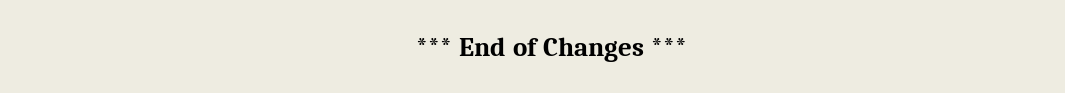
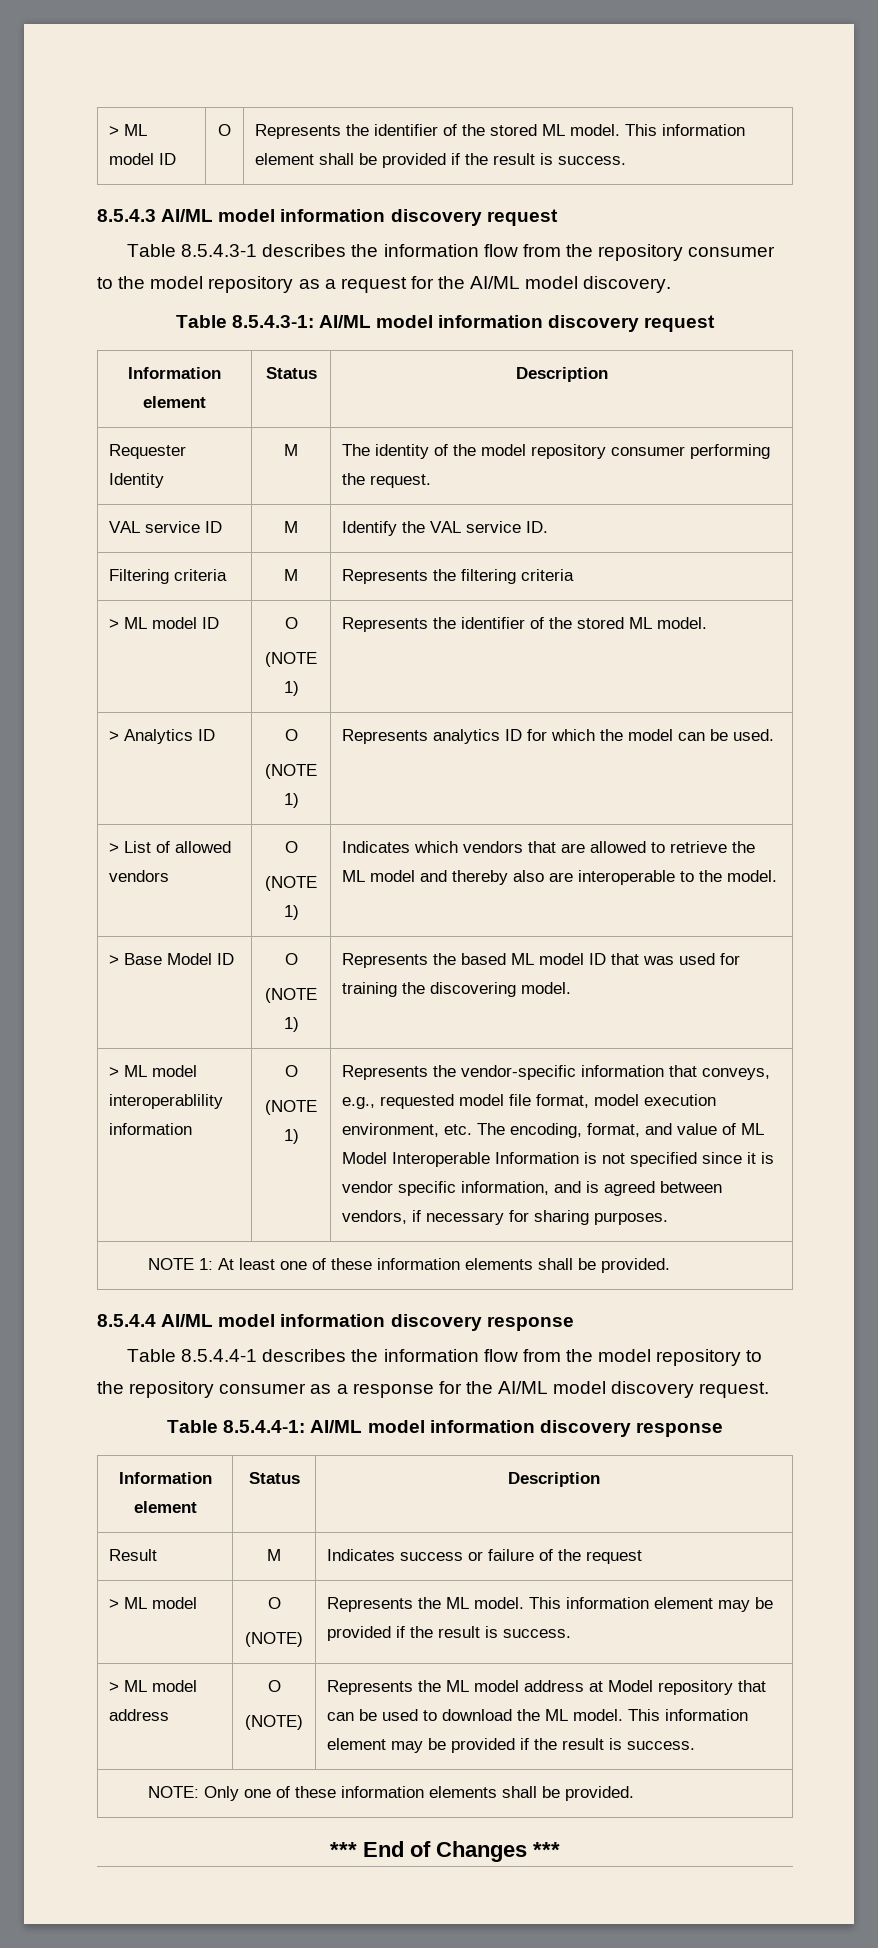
(416, 47) none -> [109,124,148,136] [109,153,177,165] [218,124,231,136] [255,124,746,139] [255,153,627,168] [97,209,558,226] [127,244,776,261] [97,276,672,293] [175,315,716,332] [128,367,221,379] [143,396,206,408] [265,367,317,379] [515,367,608,382] [109,444,187,459] [109,473,165,488] [284,444,298,456] [342,444,771,459] [342,473,432,488] [109,521,223,533] [284,521,298,533] [342,521,549,536] [109,569,228,584] [284,569,298,581] [342,569,575,584] [109,617,220,629] [284,617,298,629] [265,652,317,667] [283,681,299,696] [342,617,708,632] [109,729,216,744] [284,729,298,741] [265,764,317,779] [283,793,299,808] [342,729,775,744] [109,841,232,853] [109,870,170,882] [284,841,298,853] [265,876,317,891] [283,905,299,920] [342,841,756,853] [342,870,778,885] [109,953,235,965] [284,953,298,965] [265,988,317,1003] [283,1017,299,1032] [342,953,741,968] [342,982,572,997] [109,1065,198,1077] [109,1094,224,1109] [109,1123,193,1135] [284,1065,298,1077] [265,1100,317,1115] [283,1129,299,1144] [342,1065,771,1080] [342,1094,717,1109] [342,1123,765,1138] [342,1152,775,1167] [342,1181,723,1196] [342,1210,669,1225] [148,1258,671,1273] [97,1314,574,1331] [127,1349,763,1366] [97,1381,770,1398] [167,1420,723,1437] [118,1472,212,1484] [133,1501,197,1513] [248,1472,300,1484] [508,1472,600,1487] [109,1549,158,1561] [267,1549,281,1561] [327,1549,643,1564] [109,1597,198,1609] [267,1597,281,1609] [245,1632,303,1647] [327,1597,774,1612] [327,1626,572,1641] [109,1680,198,1692] [109,1709,170,1721] [267,1680,281,1692] [245,1715,303,1730] [327,1680,767,1695] [327,1709,749,1721] [327,1738,696,1753] [148,1786,635,1801] > ML model ID | O | Represents the identifier of the stored ML model. This information element shall be provided if the result is success. // 8.5.4.3 AI/ML model information discovery request // Table 8.5.4.3-1 describes the information flow from the repository consumer to the model repository as a request for the AI/ML model discovery. // Table 8.5.4.3-1: AI/ML model information discovery request // Information element | Status | Description // Requester Identity | M | The identity of the model repository consumer performing the request. // VAL service ID | M | Identify the VAL service ID. // Filtering criteria | M | Represents the filtering criteria // > ML model ID | O // (NOTE 1) | Represents the identifier of the stored ML model. // > Analytics ID | O // (NOTE 1) | Represents analytics ID for which the model can be used. // > List of allowed vendors | O // (NOTE 1) | Indicates which vendors that are allowed to retrieve the ML model and thereby also are interoperable to the model. // > Base Model ID | O // (NOTE 1) | Represents the based ML model ID that was used for training the discovering model. // > ML model interoperablility information | O // (NOTE 1) | Represents the vendor-specific information that conveys, e.g., requested model file format, model execution environment, etc. The encoding, format, and value of ML Model Interoperable Information is not specified since it is vendor specific information, and is agreed between vendors, if necessary for sharing purposes. // NOTE 1: At least one of these information elements shall be provided. // 8.5.4.4 AI/ML model information discovery response // Table 8.5.4.4-1 describes the information flow from the model repository to the repository consumer as a response for the AI/ML model discovery request. // Table 8.5.4.4-1: AI/ML model information discovery response // Information element | Status | Description // Result | M | Indicates success or failure of the request // > ML model | O // (NOTE) | Represents the ML model. This information element may be provided if the result is success. // > ML model address | O // (NOTE) | Represents the ML model address at Model repository that can be used to download the ML model. This information element may be provided if the result is success. // NOTE: Only one of these information elements shall be provided. //

